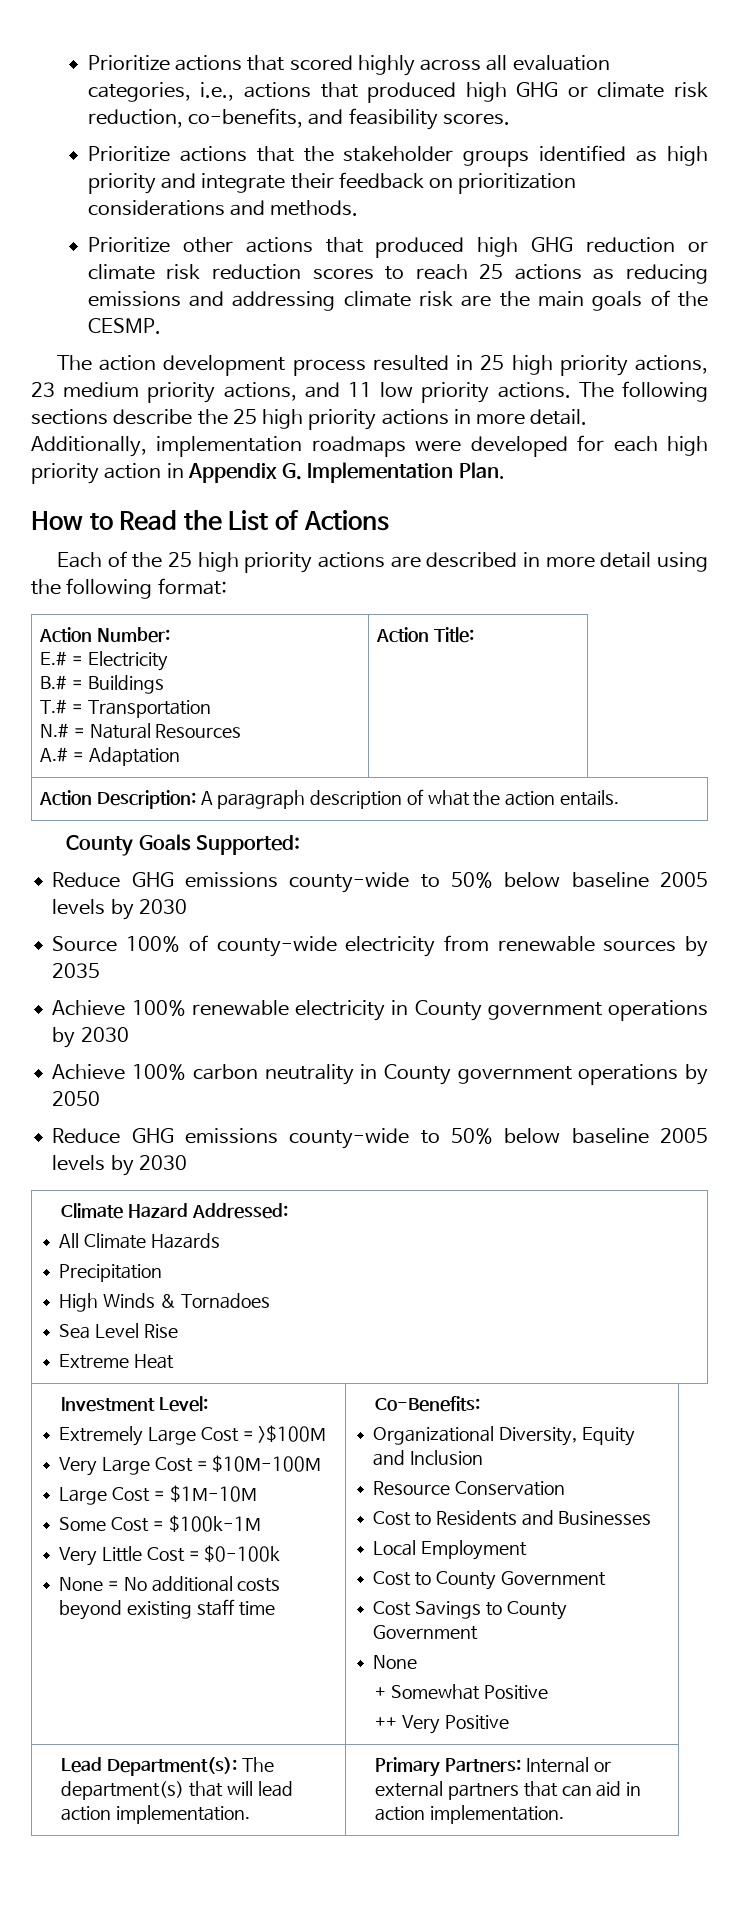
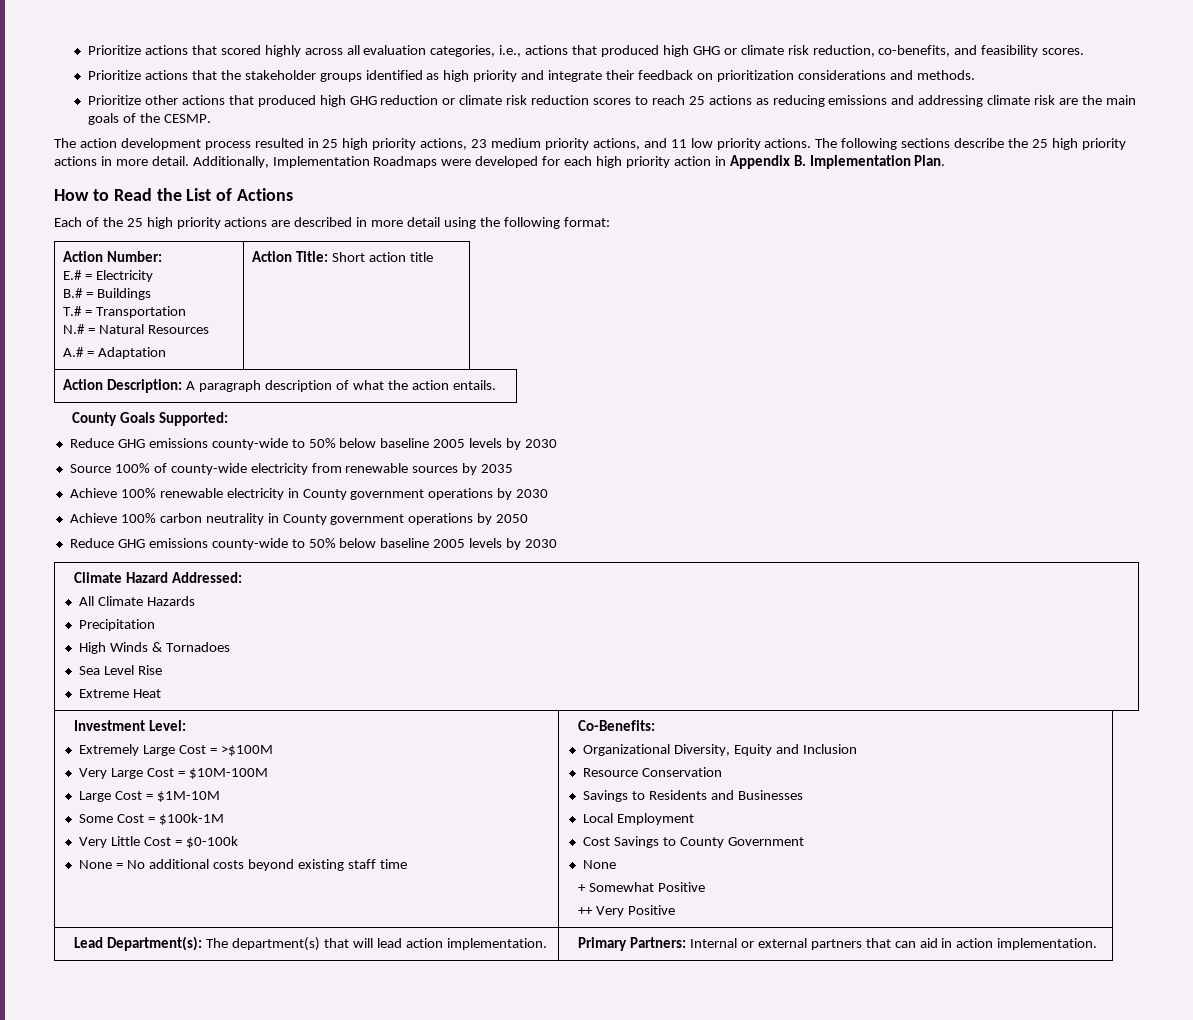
[156,436,406,457] implementation roadmaps -> [272,156,438,168] Implementation Roadmaps
[282,463,303,480] G. -> [793,155,806,166] B.
(474, 635) none -> [332,252,434,262] Short action title
[373,1511,412,1526] Cost -> [583,790,629,802] Savings
[373,1571,606,1590] // Cost to County Government -> (695, 819) none

